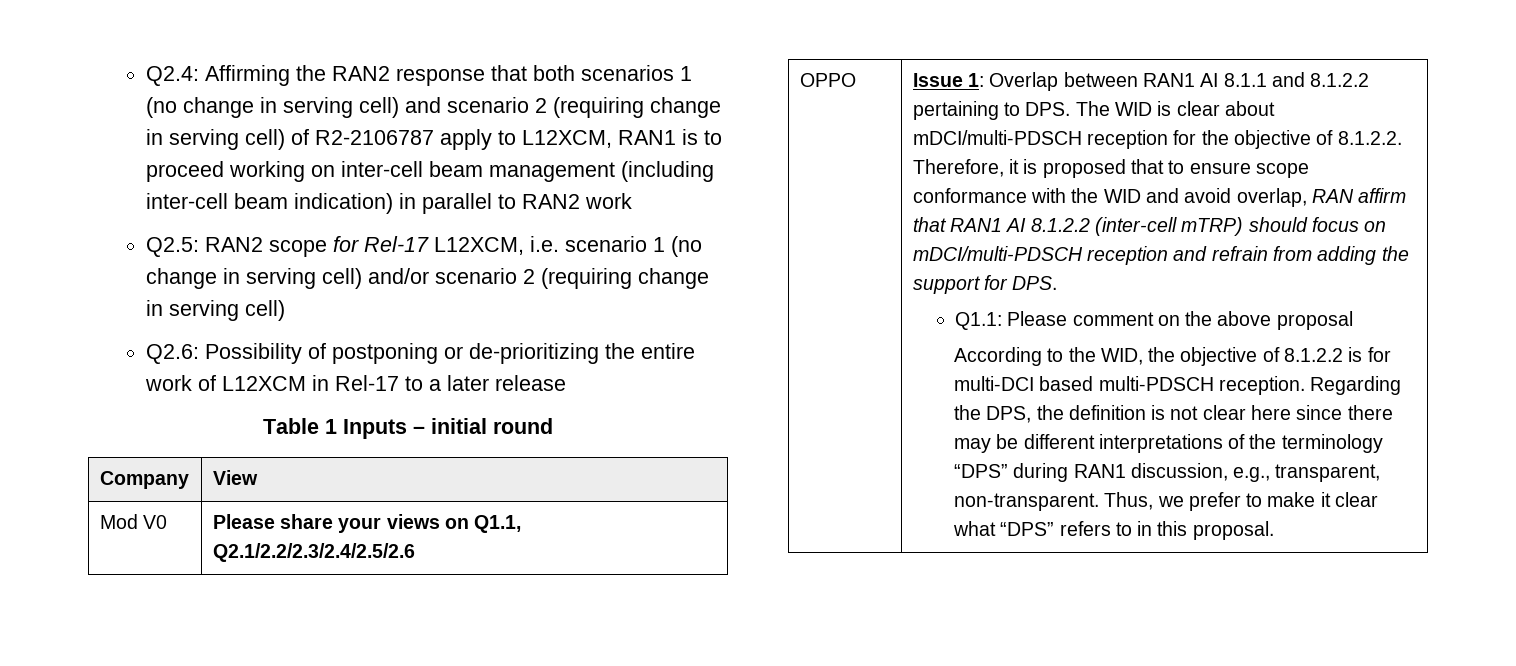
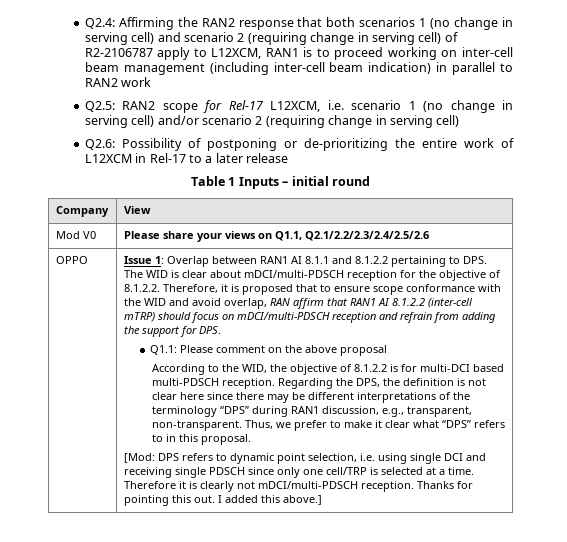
(1274, 530) none -> [123,453,486,464] [123,467,474,478] [123,481,473,492] [123,495,322,506] // [Mod: DPS refers to dynamic point selection, i.e. using single DCI and receiving single PDSCH since only one cell/TRP is selected at a time. Therefore it is clearly not mDCI/multi-PDSCH reception. Thanks for pointing this out. I added this above.]

